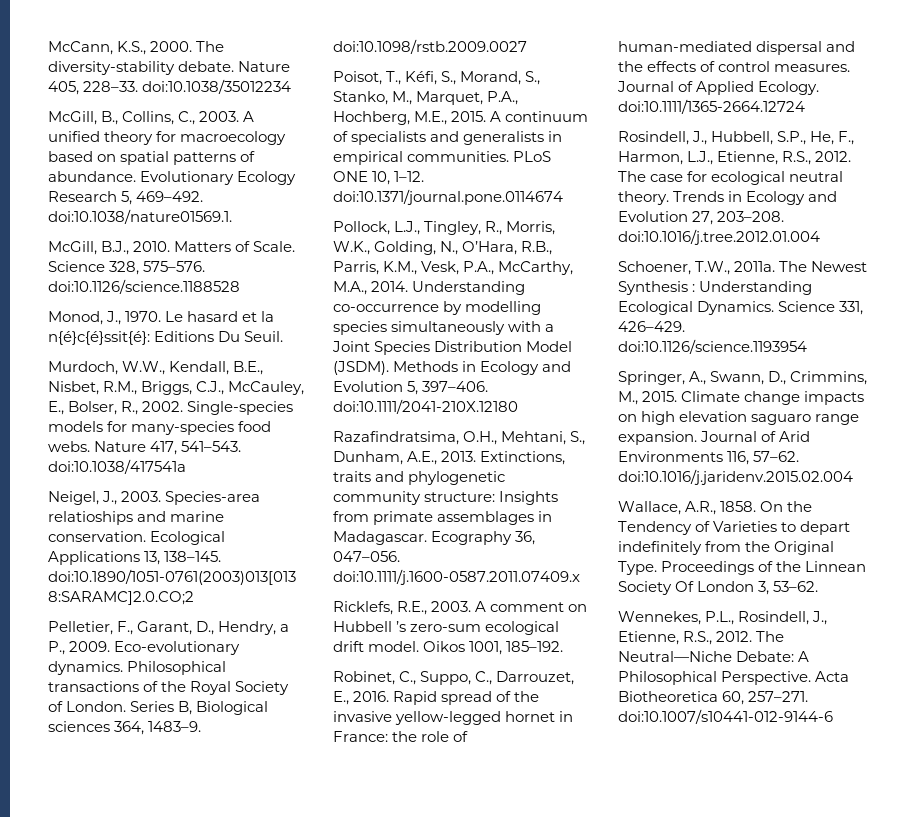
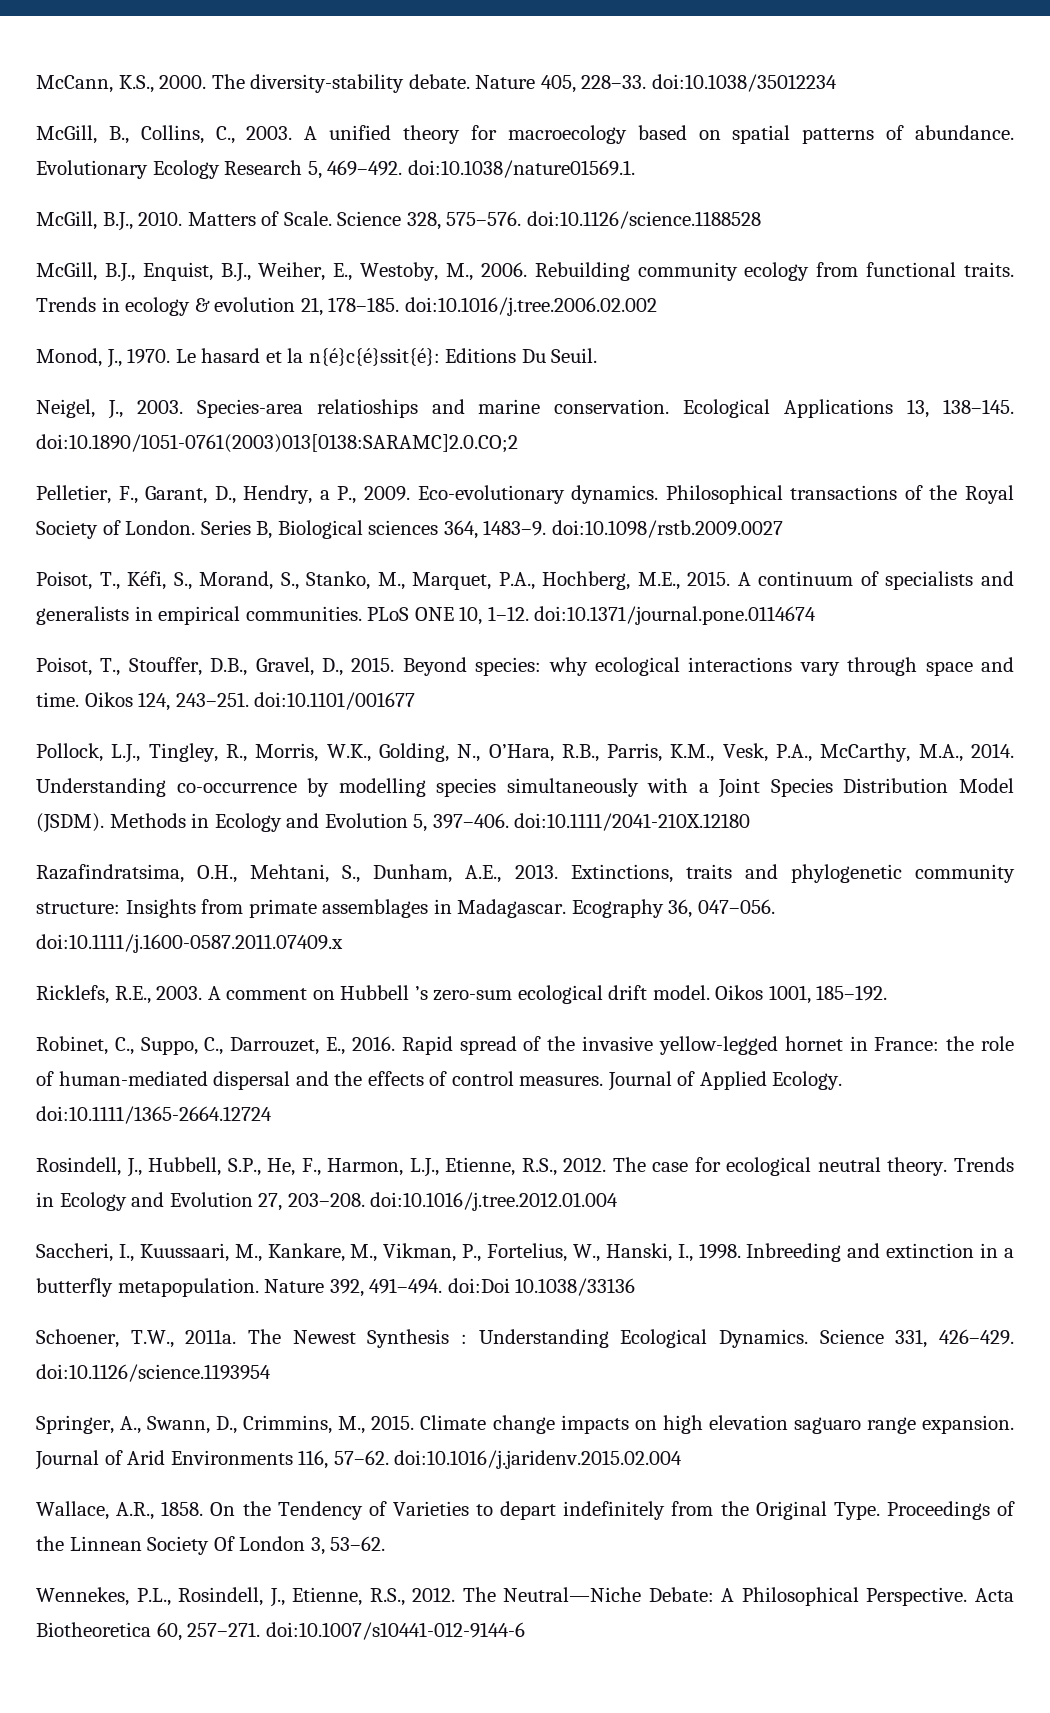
(240, 286) none -> [36,262,1014,282] [36,297,657,316] // McGill, B.J., Enquist, B.J., Weiher, E., Westoby, M., 2006. Rebuilding community ecology from functional traits. Trends in ecology & evolution 21, 178–185. doi:10.1016/j.tree.2006.02.002
[48,361,264,375] [48,381,305,395] [48,401,294,415] [48,421,272,435] [48,441,242,455] [48,459,186,474] // Murdoch, W.W., Kendall, B.E., Nisbet, R.M., Briggs, C.J., McCauley, E., Bolser, R., 2002. Single-species models for many-species food webs. Nature 417, 541–543. doi:10.1038/417541a -> (598, 355) none
(563, 197) none -> [36,657,1014,676] [36,692,416,711] // Poisot, T., Stouffer, D.B., Gravel, D., 2015. Beyond species: why ecological interactions vary through space and time. Oikos 124, 243–251. doi:10.1101/001677
(820, 237) none -> [36,1243,1014,1262] [36,1278,636,1297] // Saccheri, I., Kuussaari, M., Kankare, M., Vikman, P., Fortelius, W., Hanski, I., 1998. Inbreeding and extinction in a butterfly metapopulation. Nature 392, 491–494. doi:Doi 10.1038/33136

